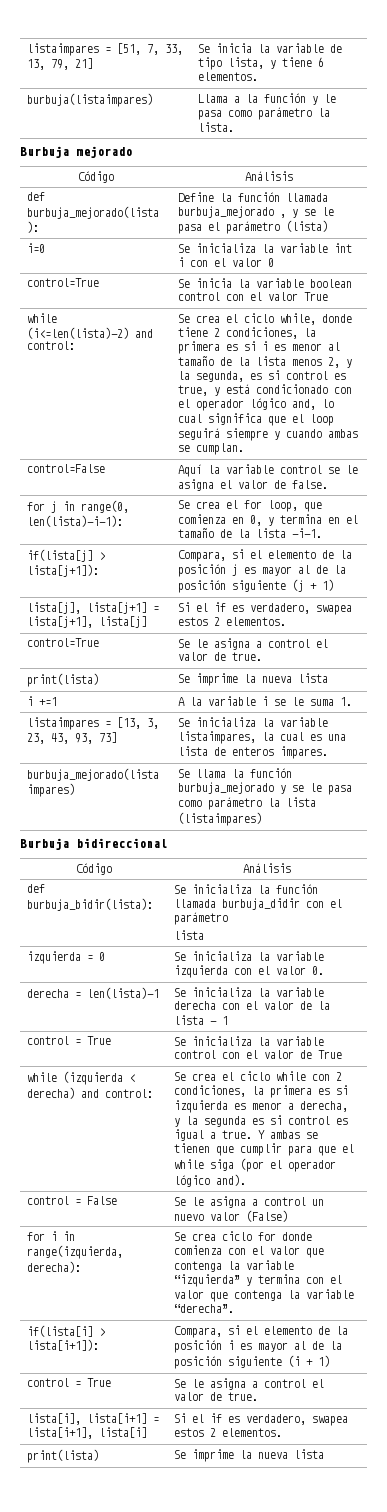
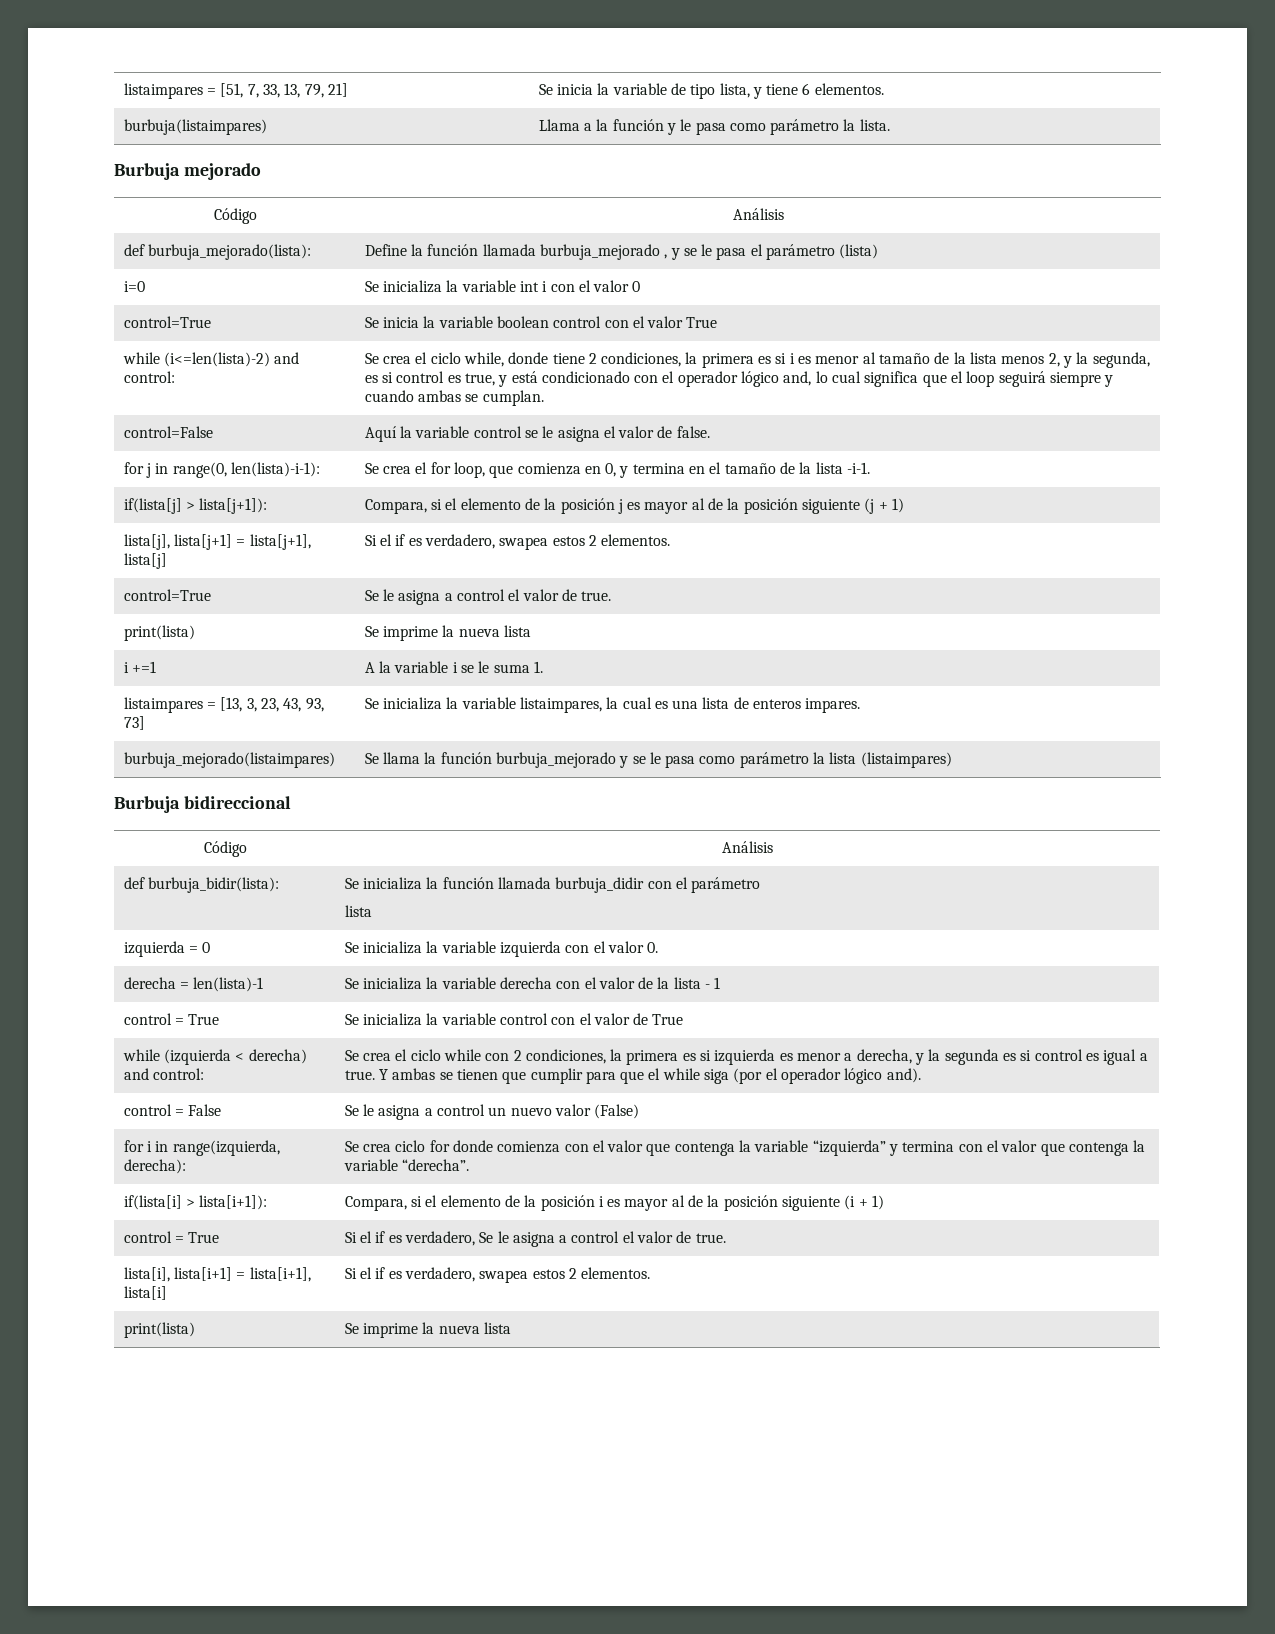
(112, 1382) none -> [344,1231,475,1246] Si el if es verdadero,

